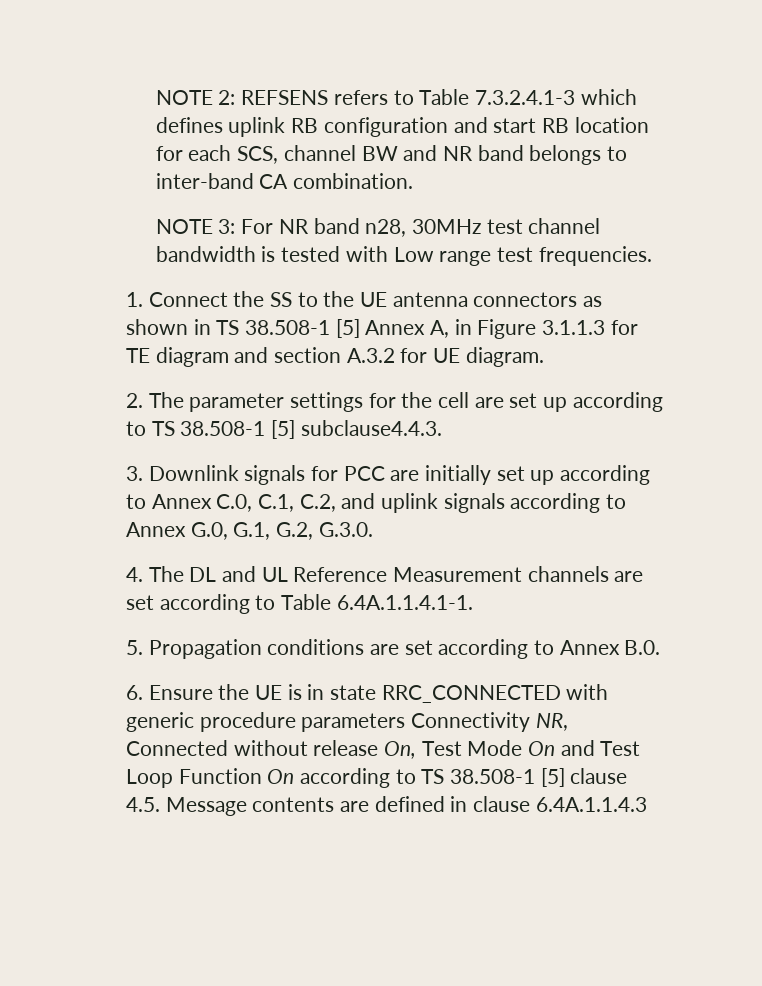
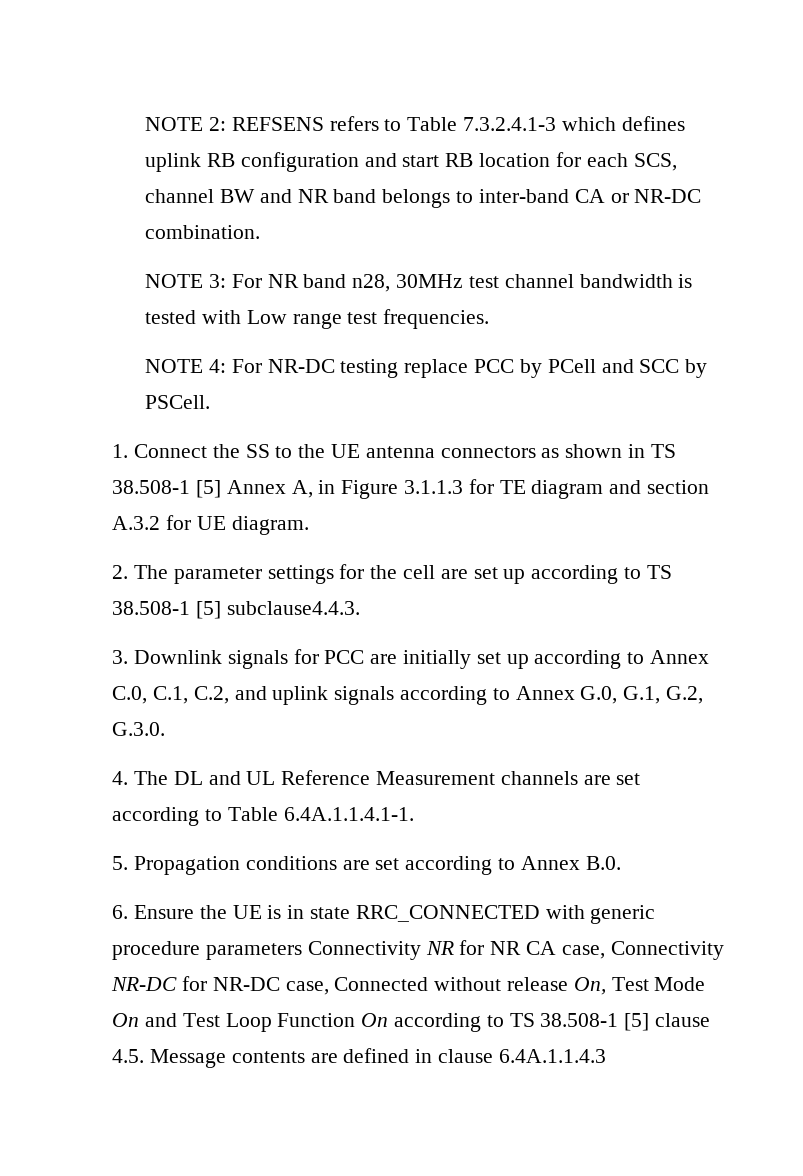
(289, 181) none -> [610,189,702,203] or NR-DC
(652, 256) none -> [145,359,708,378] [145,395,211,409] // NOTE 4: For NR-DC testing replace PCC by PCell and SCC by PSCell.
[535,713,568,731] NR, -> [425,940,724,960] [111,976,329,995] NR for NR CA case, Connectivity NR-DC for NR-DC case,

